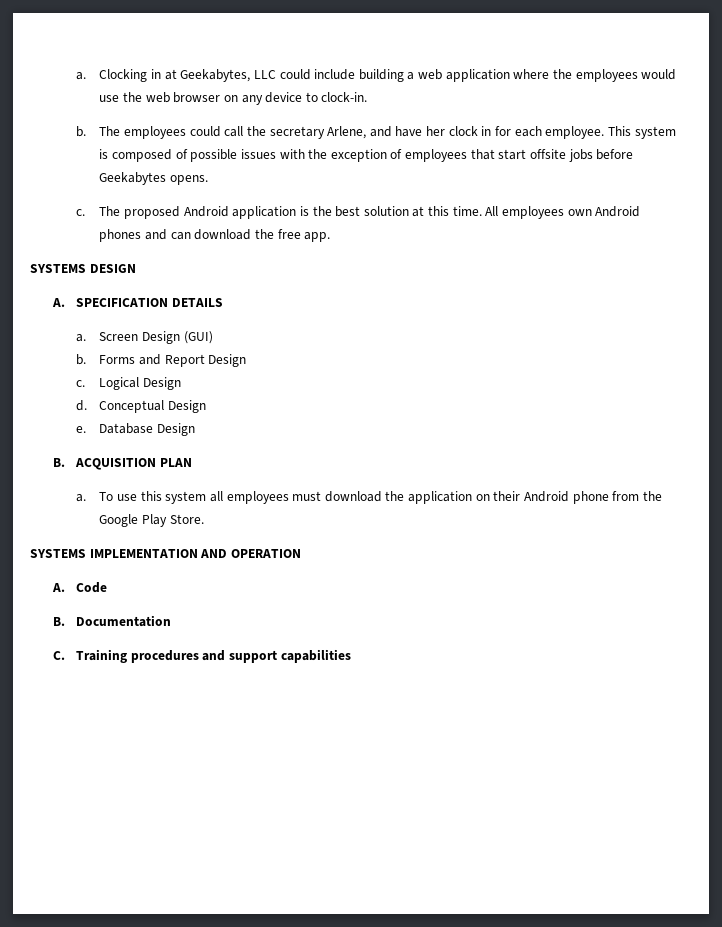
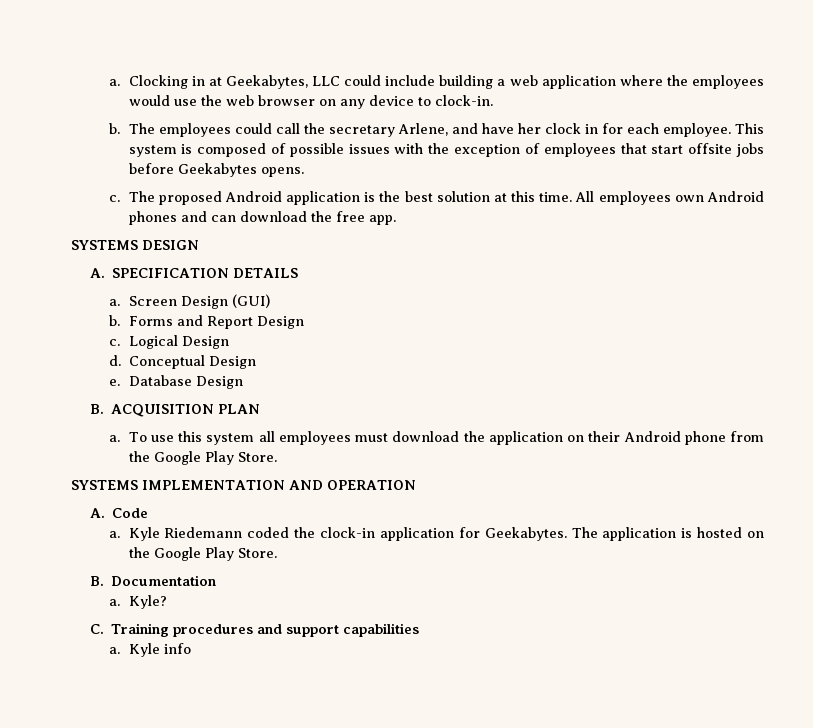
(108, 587) none -> [109,527,764,541] [128,547,277,561] // a. Kyle Riedemann coded the clock-in application for Geekabytes. The application is hosted on the Google Play Store.
(172, 621) none -> [109,595,167,609] // a. Kyle?
(351, 656) none -> [109,643,191,657] // a. Kyle info

